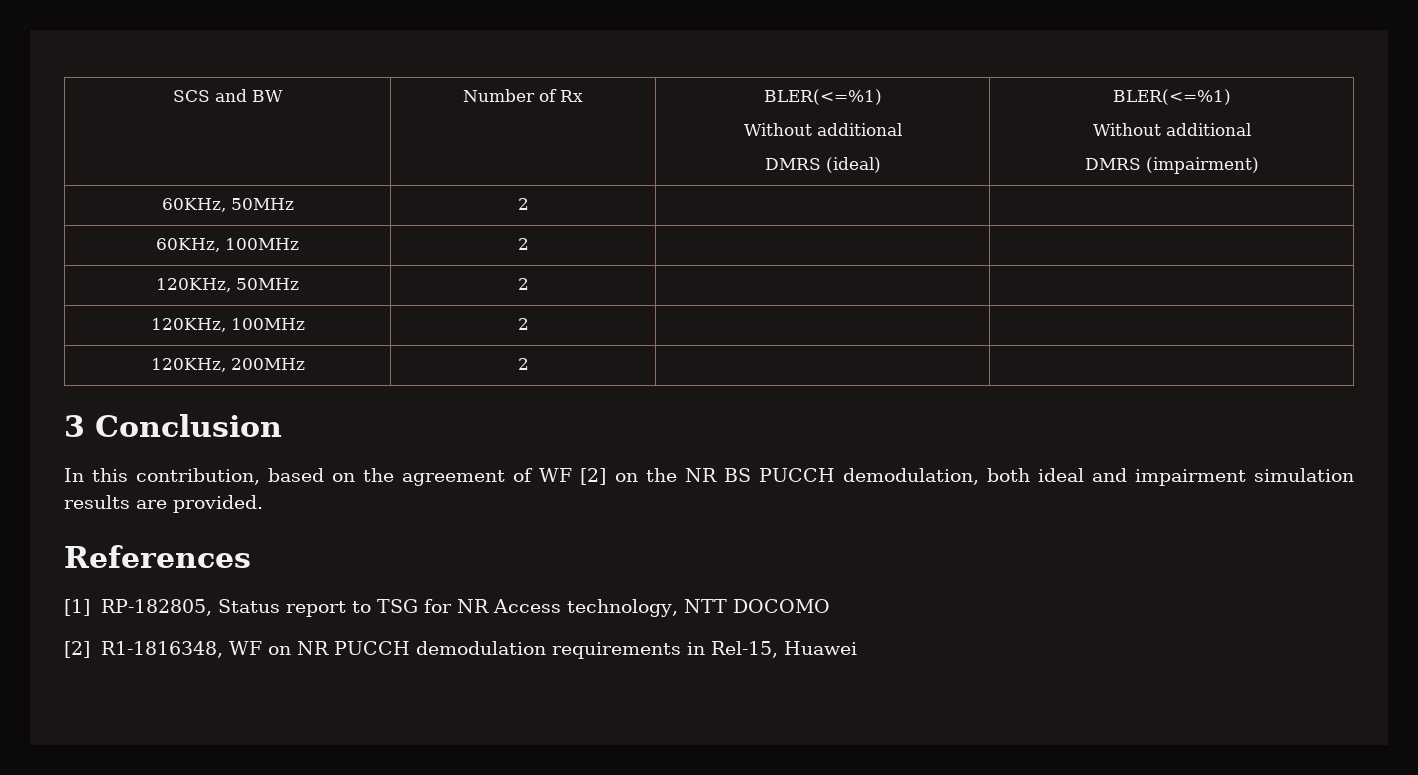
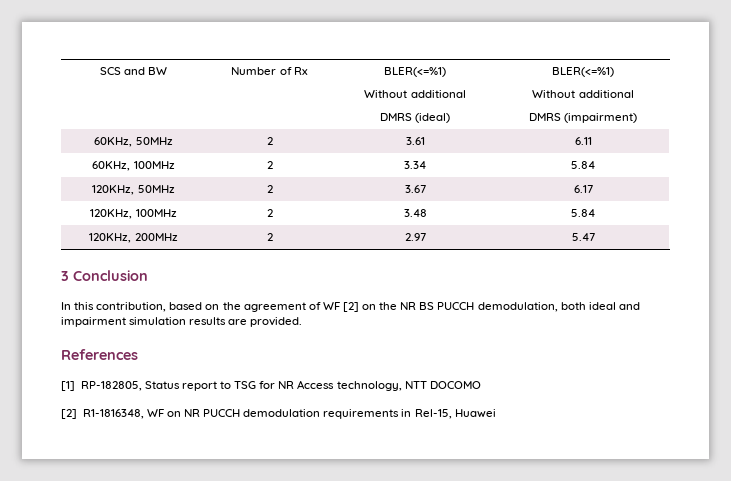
(529, 204) | -> [405,137,425,145] [574,137,592,145] 3.61 | 6.11
(529, 244) | -> [404,161,426,169] [571,161,595,169] 3.34 | 5.84
(529, 284) | -> [404,185,426,193] [573,185,593,193] 3.67 | 6.17
(529, 324) | -> [403,209,427,217] [571,209,595,217] 3.48 | 5.84
(529, 364) | -> [404,233,426,241] [571,233,595,241] 2.97 | 5.47

